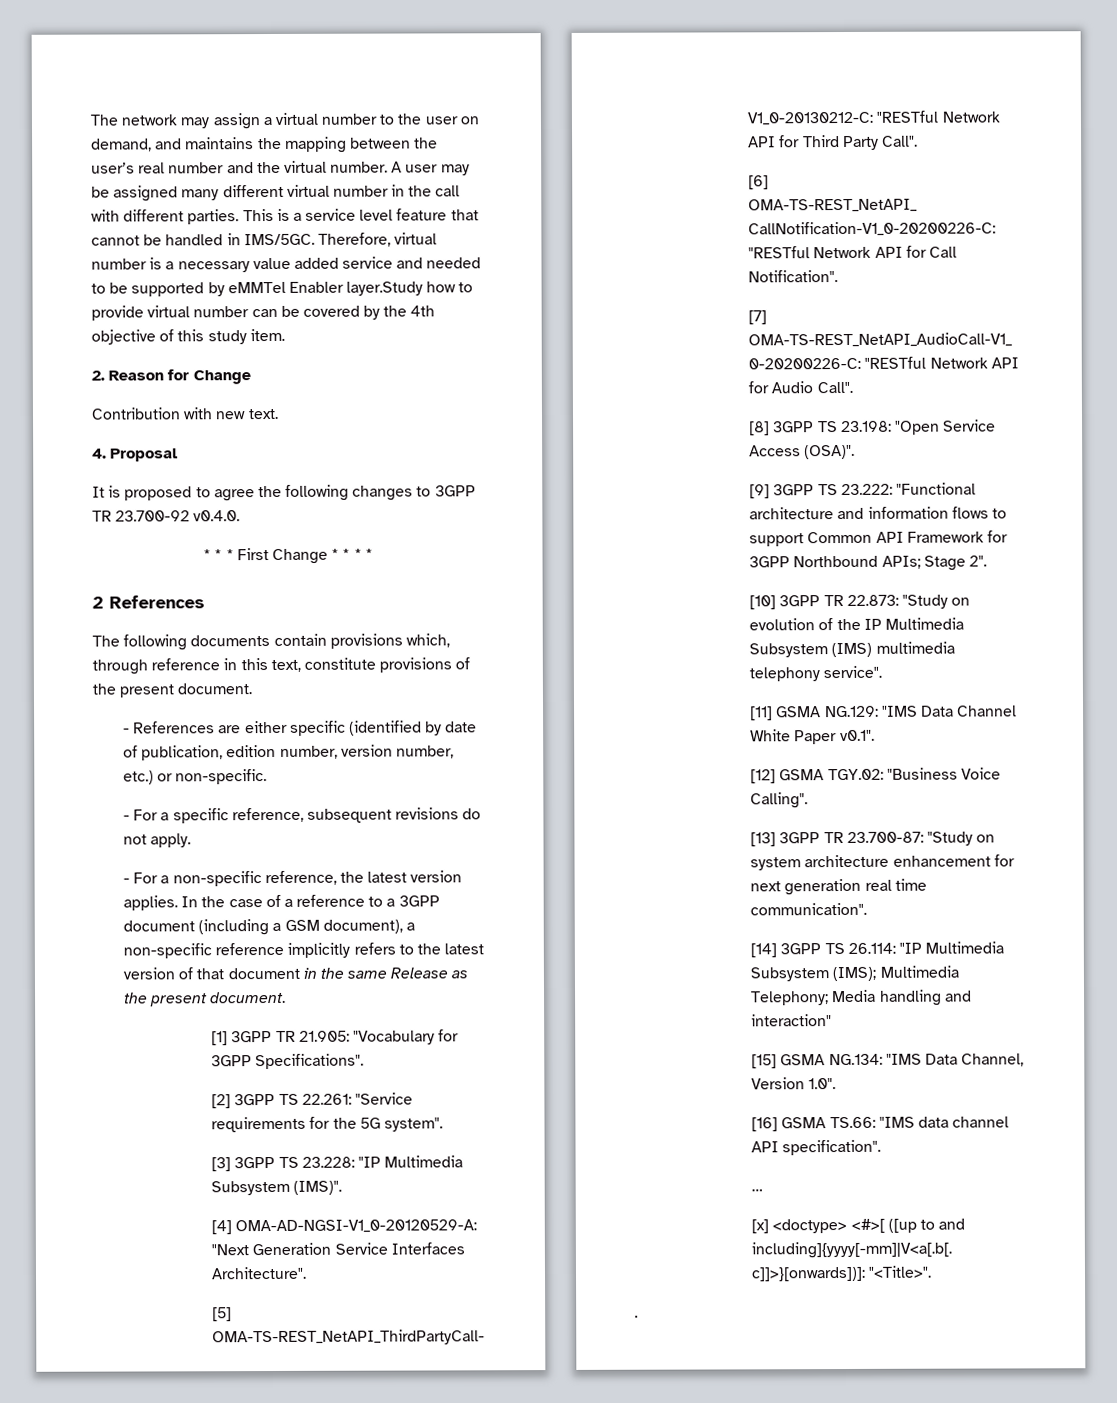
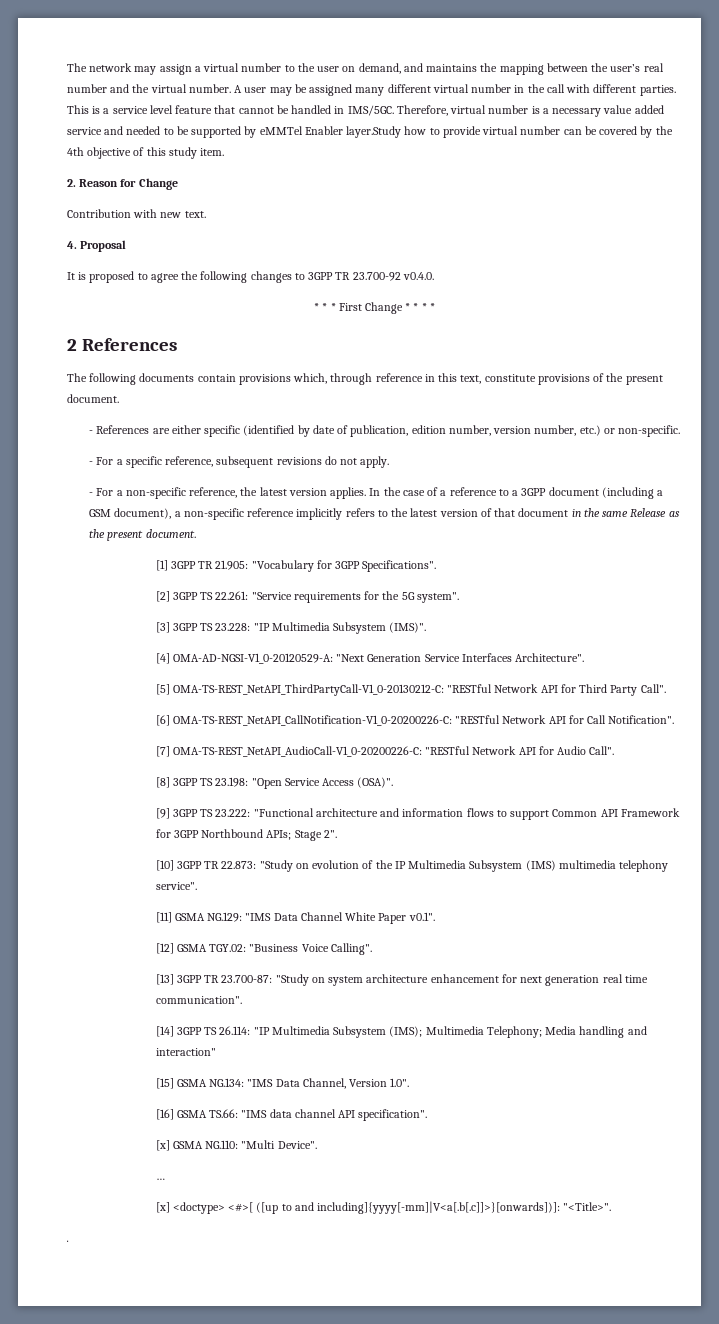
(882, 1147) none -> [155,1140,317,1151] // [x] GSMA NG.110: "Multi Device".

